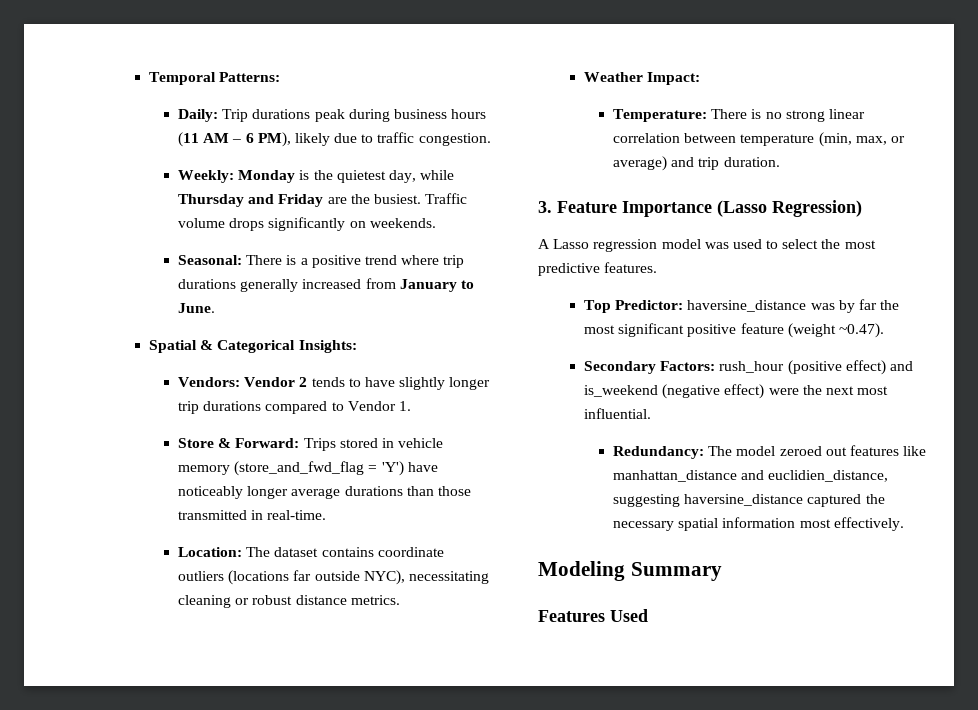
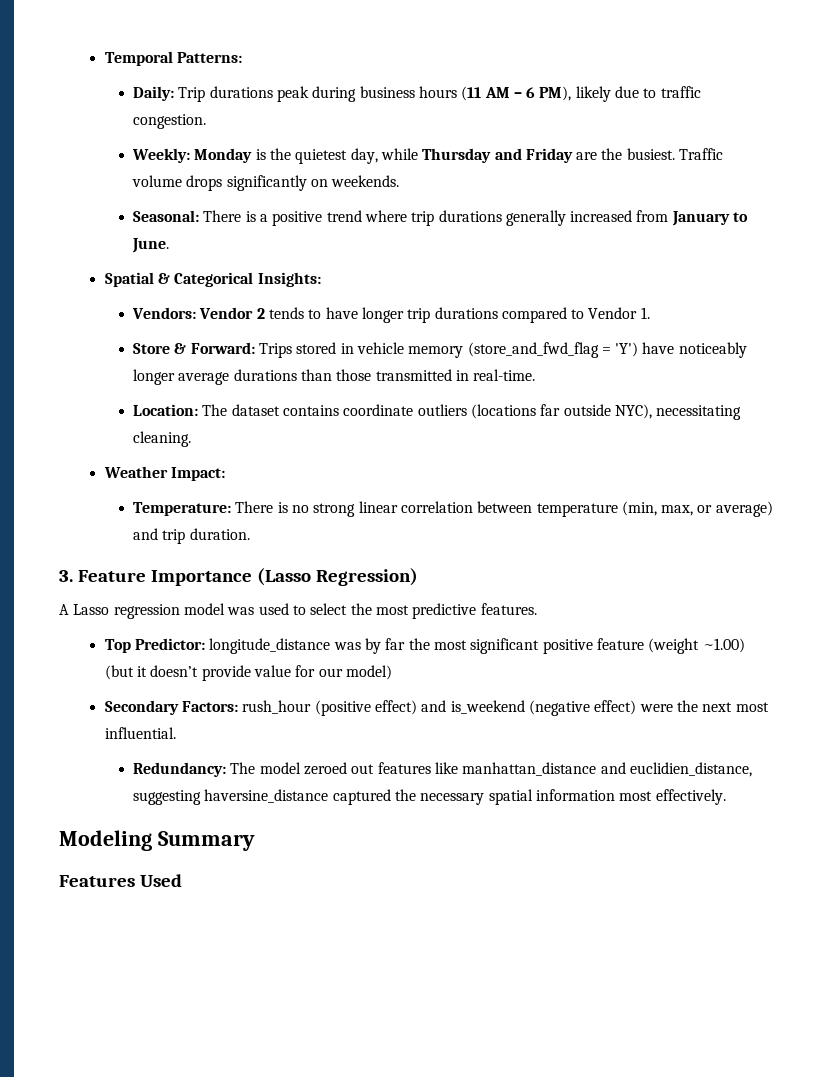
[399,377,446,390] slightly -> (358, 313) none
[177,595,400,608] cleaning or robust distance metrics. -> [132,431,191,447] cleaning.
[687,300,807,312] haversine_distance -> [209,638,331,654] longitude_distance
[838,323,884,338] ~0.47). -> [702,638,745,653] [104,665,393,681] ~1.00) (but it doesn’t provide value for our model)

